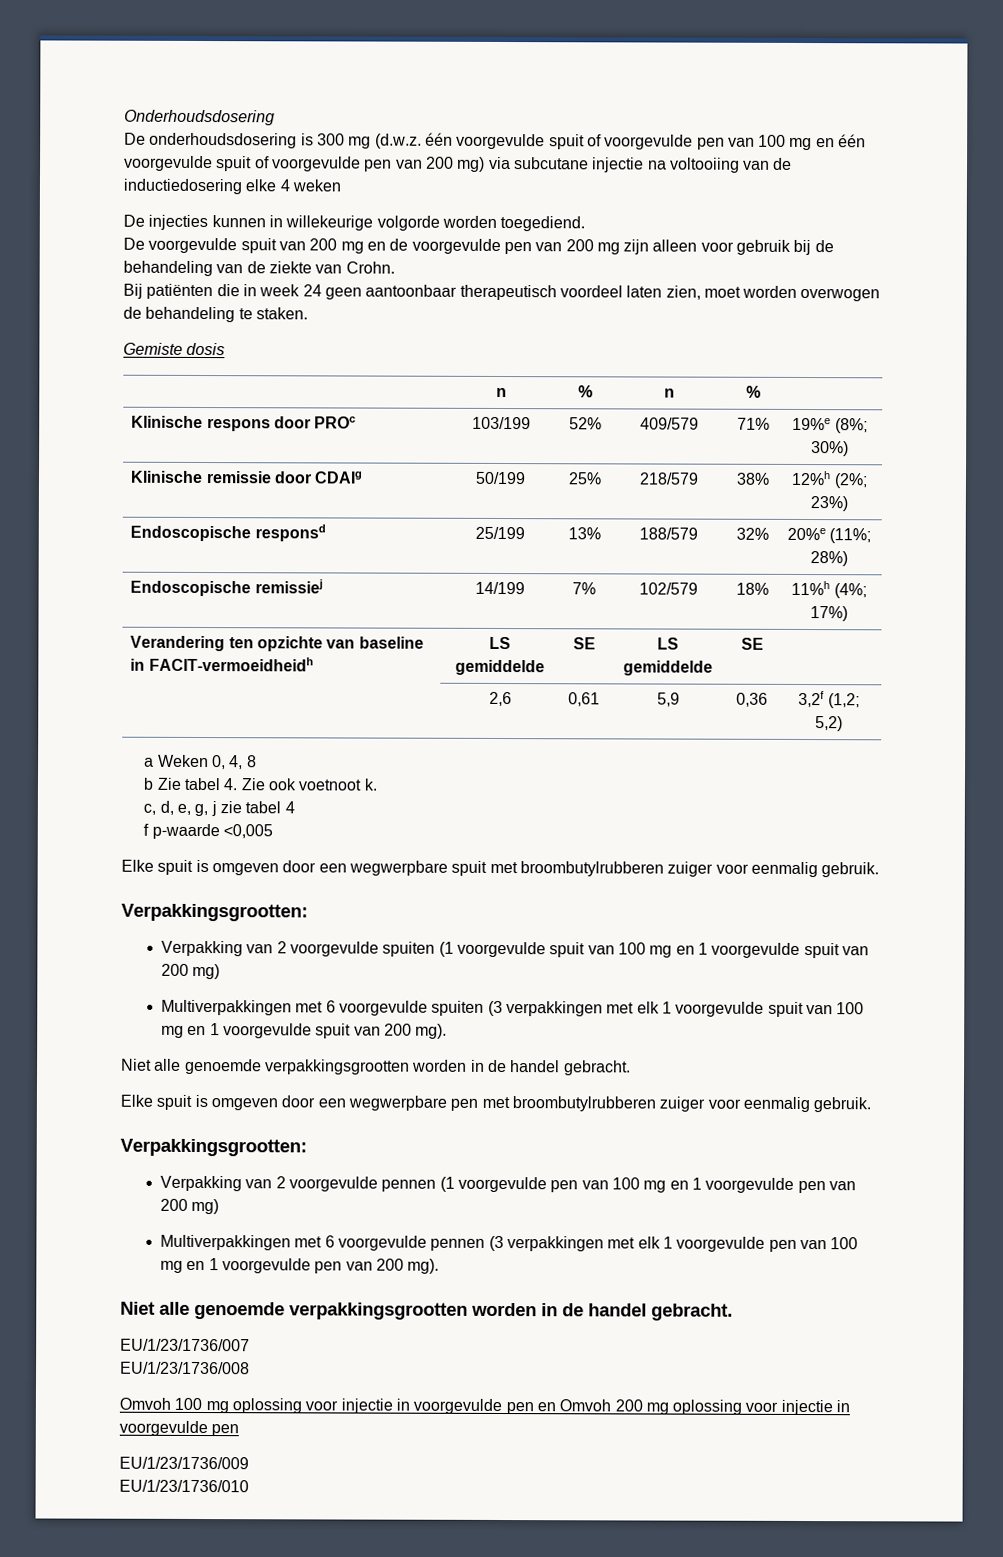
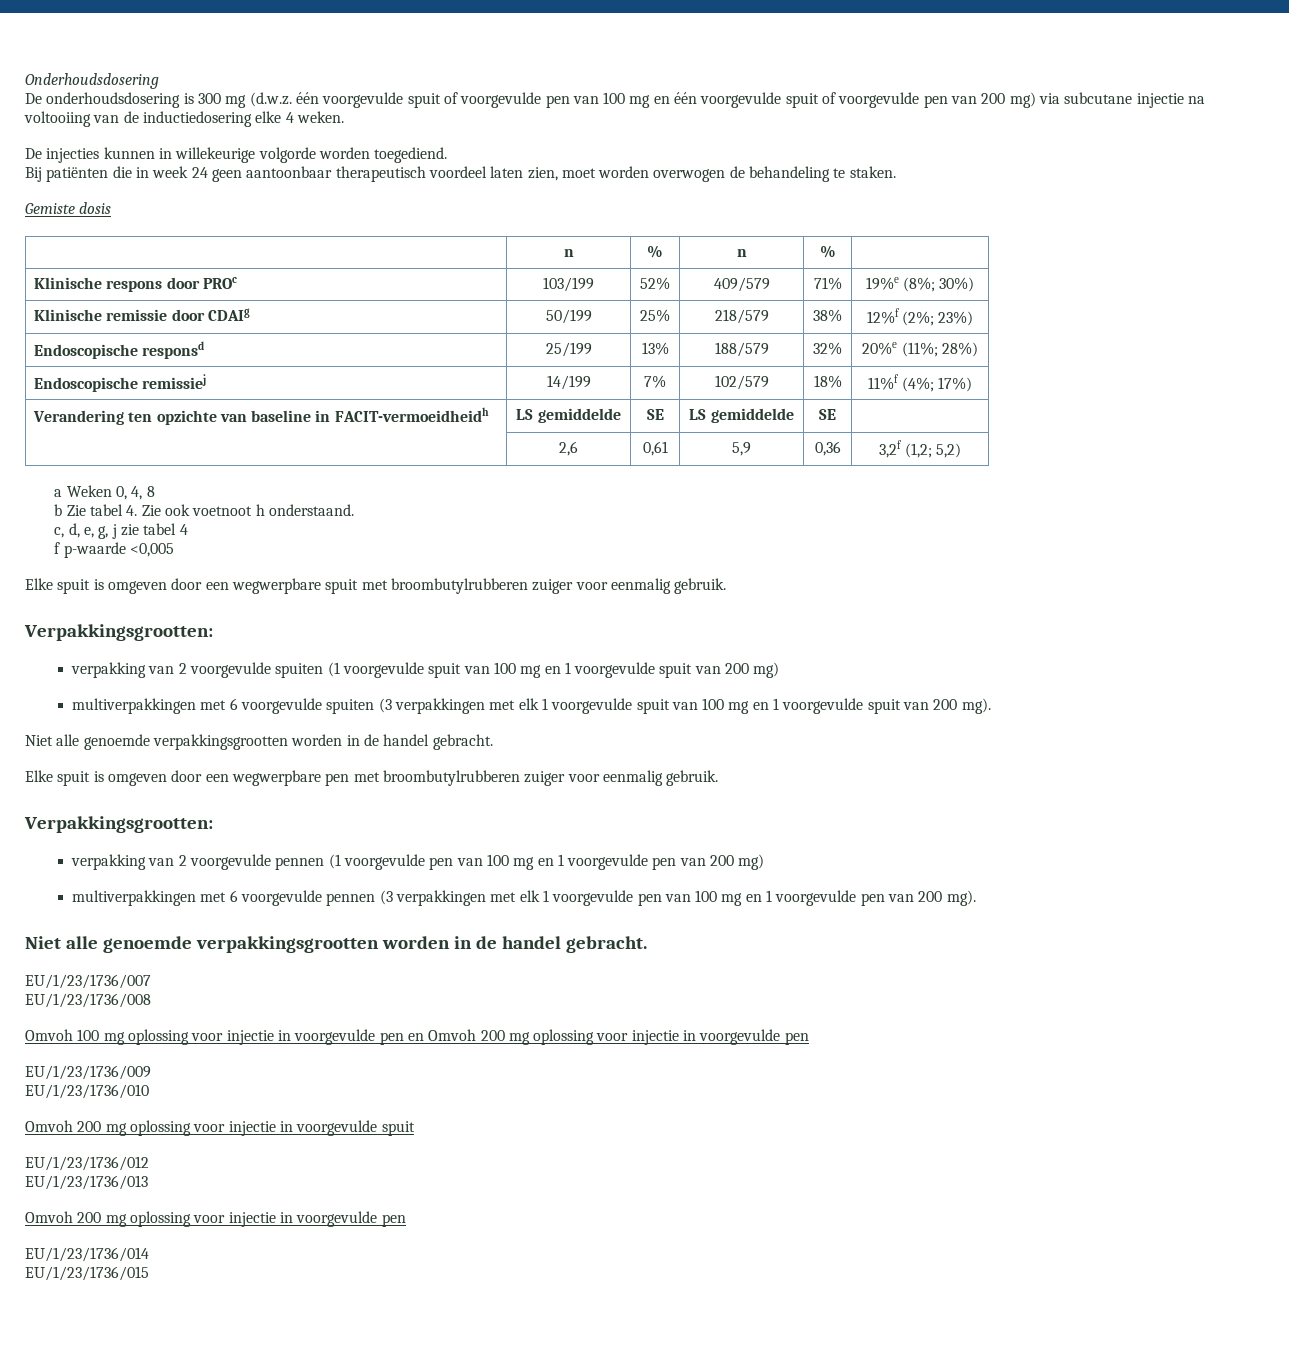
[291,179,341,192] weken -> [296,111,344,123] weken.
[123,237,834,256] [123,260,395,277] // De voorgevulde spuit van 200 mg en de voorgevulde pen van 200 mg zijn alleen voor gebruik bij de behandeling van de ziekte van Crohn. -> (448, 155) none
[791,470,832,486] 12%h -> [866,308,900,324] 12%f
[791,580,831,596] 11%h -> [868,374,900,390] 11%f
[363,778,377,791] k. -> [255,504,354,516] h onderstaand.
[161,940,244,957] Verpakking -> [70,662,146,678] verpakking
[161,999,293,1016] Multiverpakkingen -> [71,698,196,714] multiverpakkingen
[160,1175,243,1192] Verpakking -> [70,854,146,870] verpakking
[160,1234,292,1251] Multiverpakkingen -> [71,890,196,906] multiverpakkingen
(249, 1486) none -> [25,1120,415,1136] [25,1156,149,1171] [25,1175,148,1190] [25,1211,406,1227] [25,1247,149,1262] [25,1266,149,1281] // Omvoh 200 mg oplossing voor injectie in voorgevulde spuit // EU/1/23/1736/012 // EU/1/23/1736/013 // Omvoh 200 mg oplossing voor injectie in voorgevulde pen // EU/1/23/1736/014 // EU/1/23/1736/015

